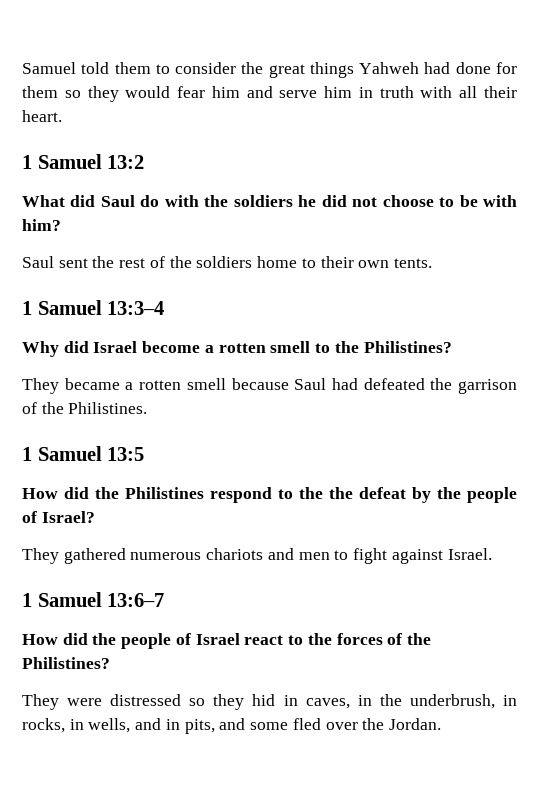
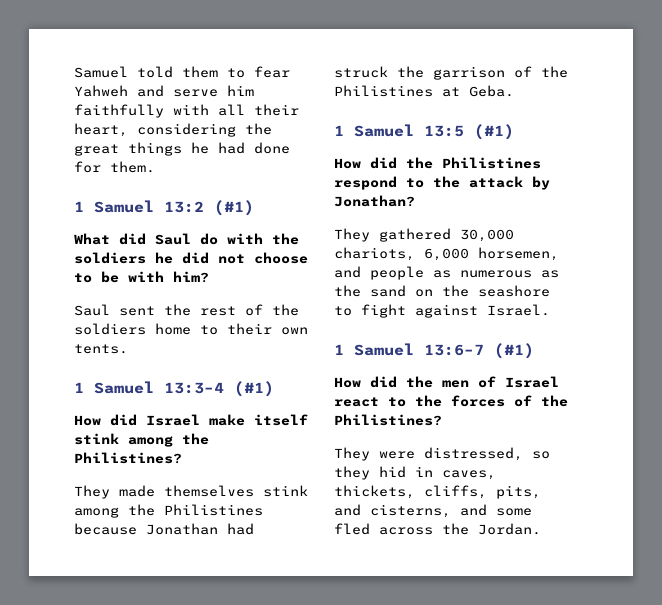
[175,62,237,74] consider -> [254,66,290,78] [74,85,254,97] [74,104,299,118] [74,123,236,137] fear Yahweh and serve him faithfully with all their heart, considering
[359,62,420,74] Yahweh -> [191,142,209,154] he
[22,86,517,102] [22,110,62,122] them so they would fear him and serve him in truth with all their heart. -> [110,161,155,173] them.
(145, 162) none -> [214,200,254,216] (#1)
[22,341,452,357] [22,378,425,394] // Why did Israel become a rotten smell to the Philistines? // They became a rotten smell because Saul had defeated -> [234,381,274,397] [74,414,308,426] [74,433,209,447] [74,452,182,464] [74,485,308,499] [74,504,263,518] [74,523,254,535] [334,66,388,78] (#1) // How did Israel make itself stink among the Philistines? // They made themselves stink among the Philistines because Jonathan had struck
[68,402,148,414] Philistines. -> [334,85,514,97] Philistines at Geba.
(145, 454) none -> [474,124,514,140] (#1)
[329,487,517,503] [22,511,95,523] [22,548,330,564] the defeat by the people of Israel? // They gathered numerous chariots and men -> [469,176,550,190] [334,195,415,207] [334,228,514,242] [334,247,559,261] [334,266,559,280] [334,285,550,297] attack by Jonathan? // They gathered 30,000 chariots, 6,000 horsemen, and people as numerous as the sand on the seashore
[22,633,172,649] // How did the people -> [494,343,534,359] [334,376,469,388] (#1) // How did the men
[110,694,182,706] distressed -> [424,447,523,461] distressed,
[357,694,517,709] [22,718,215,734] in the underbrush, in rocks, in wells, and in pits, -> [334,485,541,499] [334,504,451,518] thickets, cliffs, pits, and cisterns,
[325,722,358,730] over -> [379,527,433,535] across

